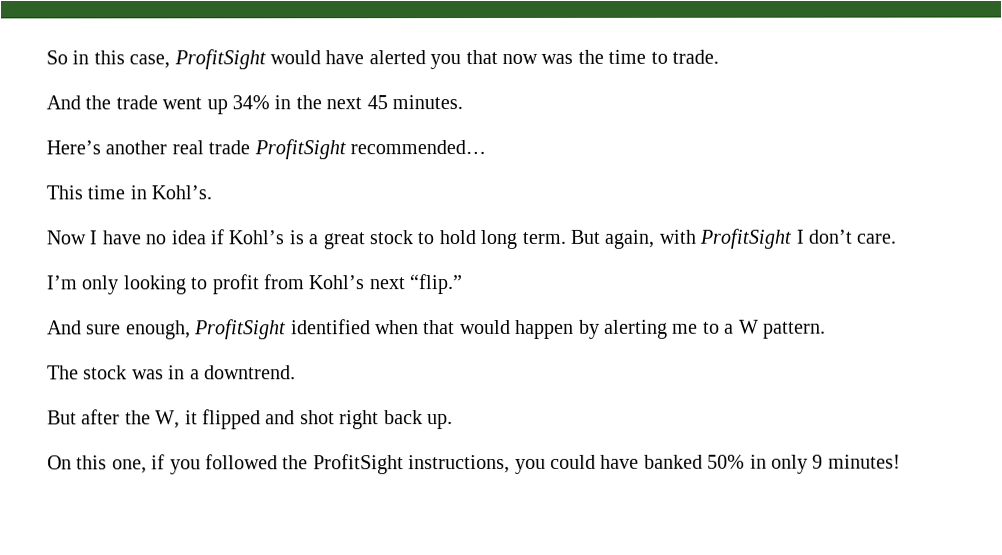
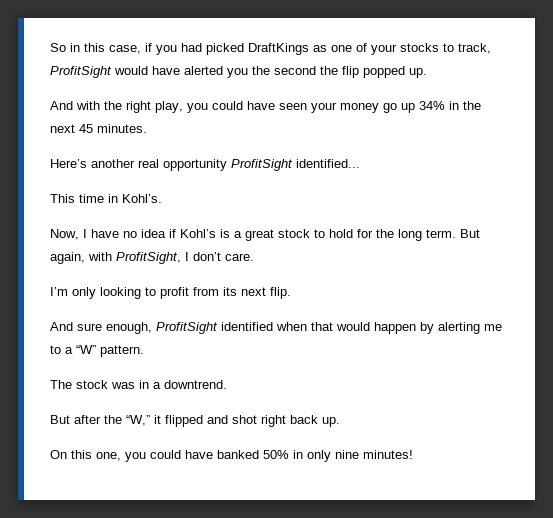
(171, 61) none -> [145,43,491,55] if you had picked DraftKings as one of your stocks to track,
[465,49,719,65] [46,95,203,110] that now was the time to trade. // And the trade went -> [252,66,427,78] [50,101,397,113] the second the flip popped up. // And with the right play, you could have seen your money go
[208,139,486,160] trade ProfitSight recommended… -> [163,159,360,171] opportunity ProfitSight identified...
[46,230,86,245] Now -> [50,229,79,240] Now,
(476, 237) none -> [357,229,394,238] for the
[699,228,792,249] ProfitSight -> [116,252,181,264] ProfitSight,
[308,274,464,295] Kohl’s next “flip.” -> [223,287,291,299] its next flip.
[738,319,759,334] W -> [76,345,96,354] “W”
[155,410,181,429] W, -> [126,415,150,426] “W,”
[151,454,511,475] if you followed the ProfitSight instructions, -> (121, 456) none
[812,454,824,469] 9 -> [335,450,359,459] nine

